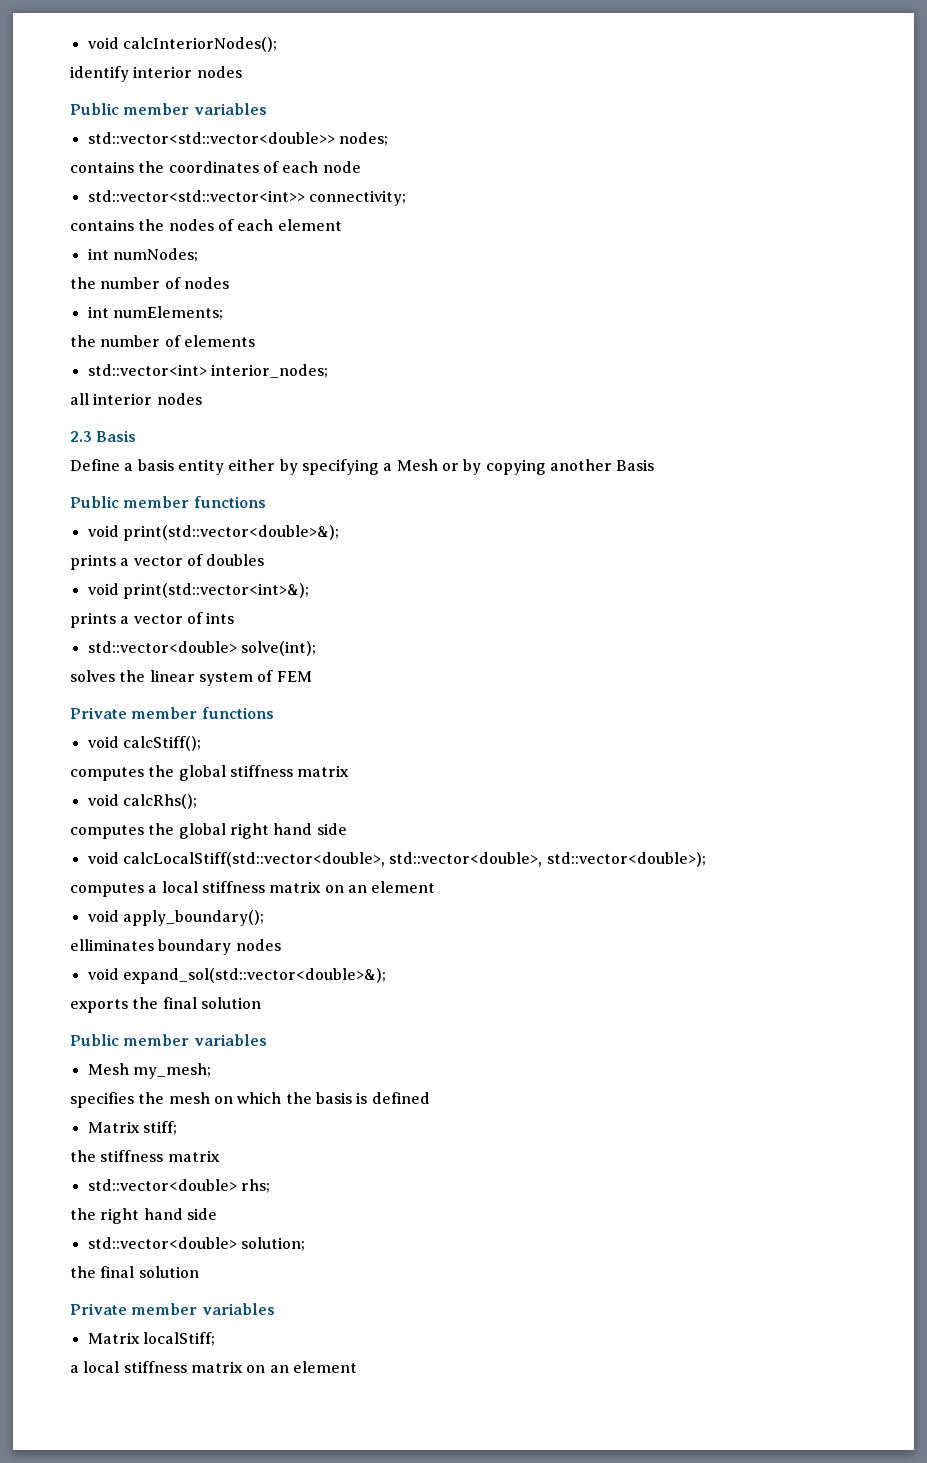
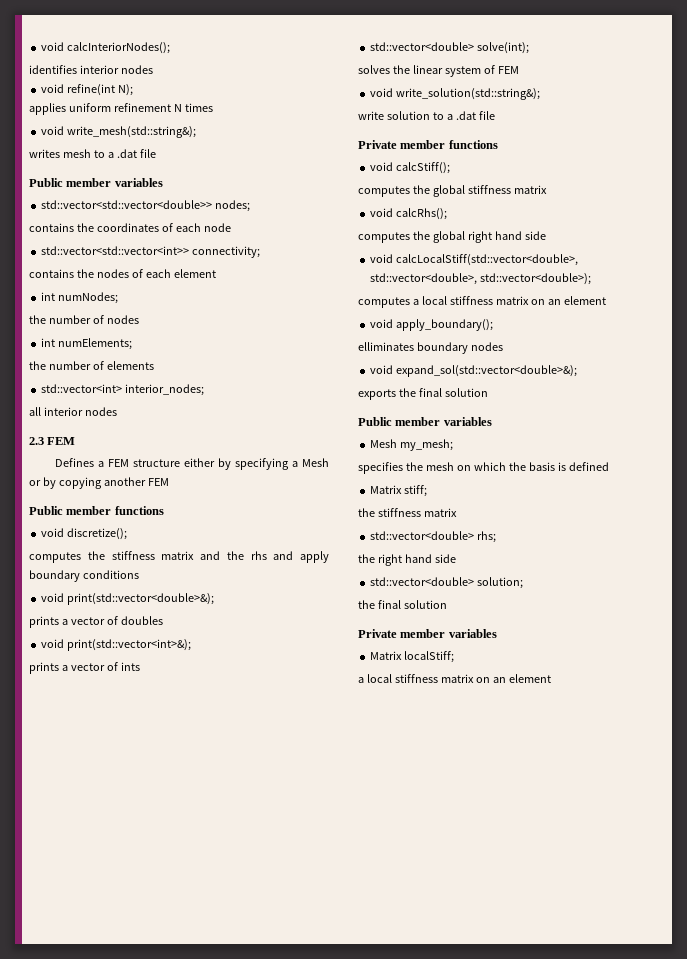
[70,66,242,82] identify interior nodes -> [29,65,153,74] [41,84,134,96] [29,103,213,115] [41,126,197,138] [29,149,156,158] identifies interior nodes // void refine(int N); // applies uniform refinement N times // void write_mesh(std::string&); // writes mesh to a .dat file
[96,430,137,442] [70,459,224,475] Basis // Define a basis entity -> [47,437,76,445] [54,458,180,467] FEM // Defines a FEM structure
[616,459,655,471] Basis -> [147,478,169,486] FEM
(266, 502) none -> [41,528,128,540] [29,551,329,563] [29,570,139,582] // void discretize(); // computes the stiffness matrix and the rhs and apply boundary conditions
(312, 676) none -> [370,88,541,100] [358,111,495,120] // void write_solution(std::string&); // write solution to a .dat file

